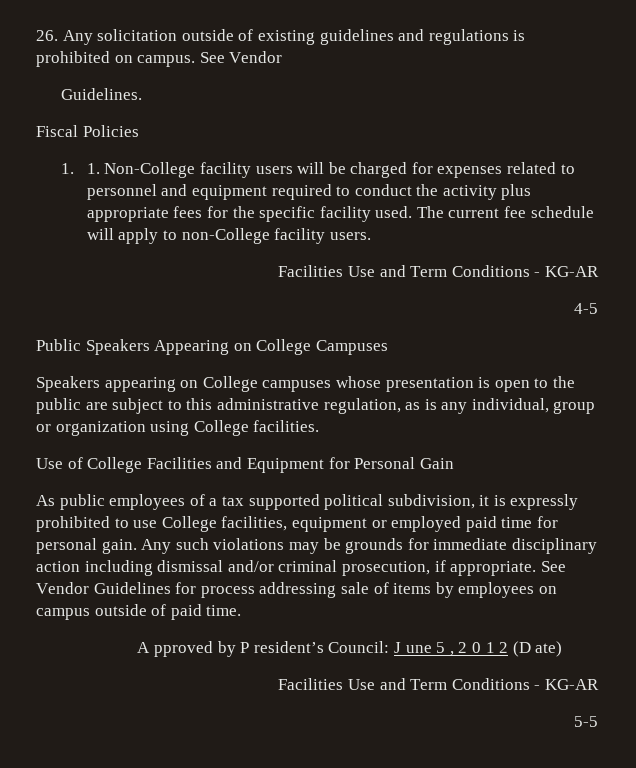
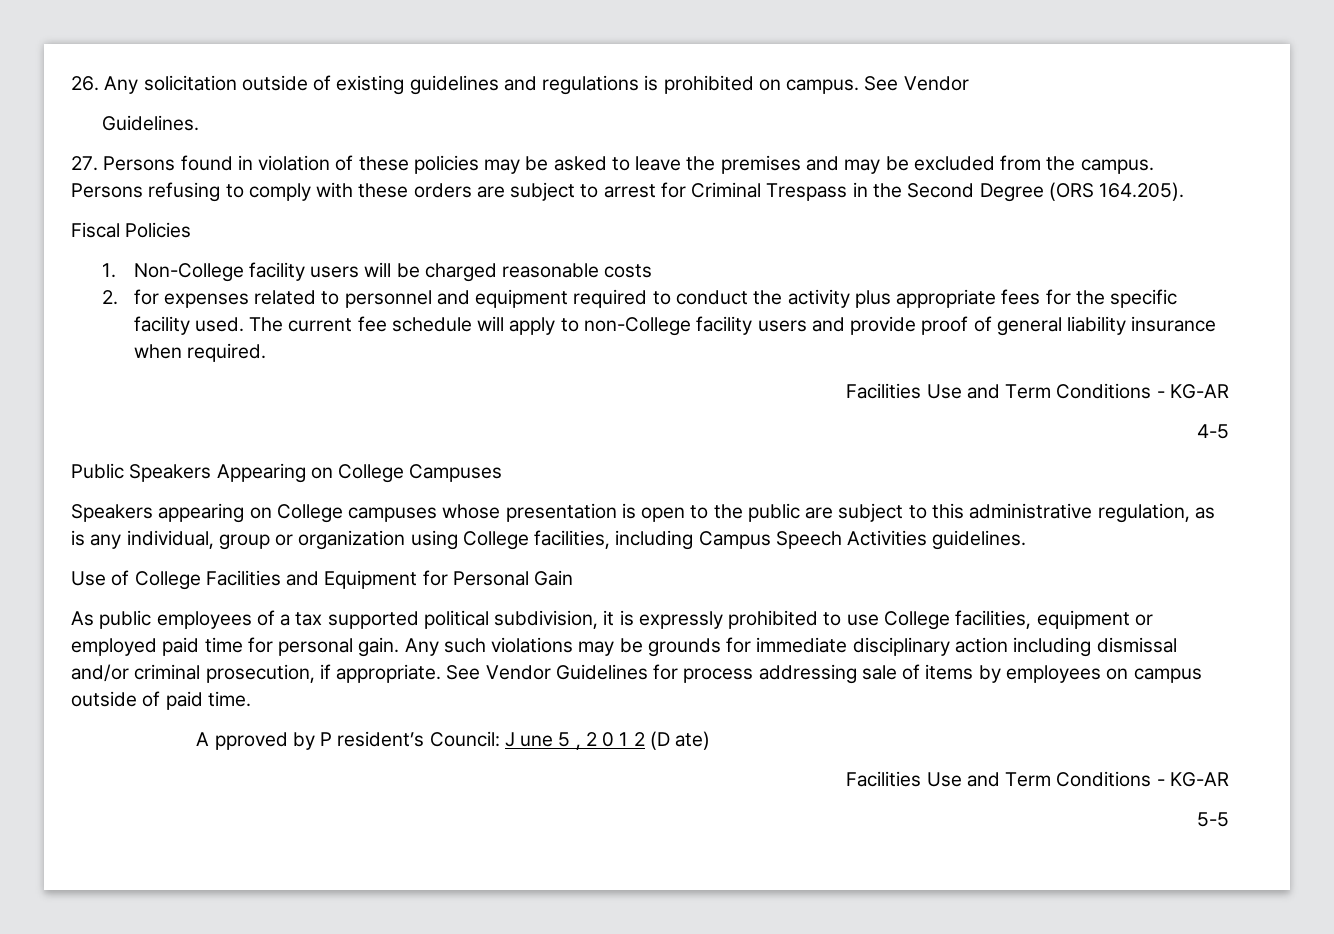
(143, 94) none -> [71,155,1154,174] [71,182,1185,202] // 27. Persons found in violation of these policies may be asked to leave the premises and may be excluded from the campus. Persons refusing to comply with these orders are subject to arrest for Criminal Trespass in the Second Degree (ORS 164.205).
[86,163,100,174] 1. -> (117, 270) none
(408, 170) none -> [502,263,653,278] [102,290,119,305] reasonable costs // 2.
[329,232,371,240] users. -> [757,316,1217,336] [133,343,266,362] users and provide proof of general liability insurance when required.
[253,420,320,432] facilities. -> [534,530,1027,550] facilities, including Campus Speech Activities guidelines.

